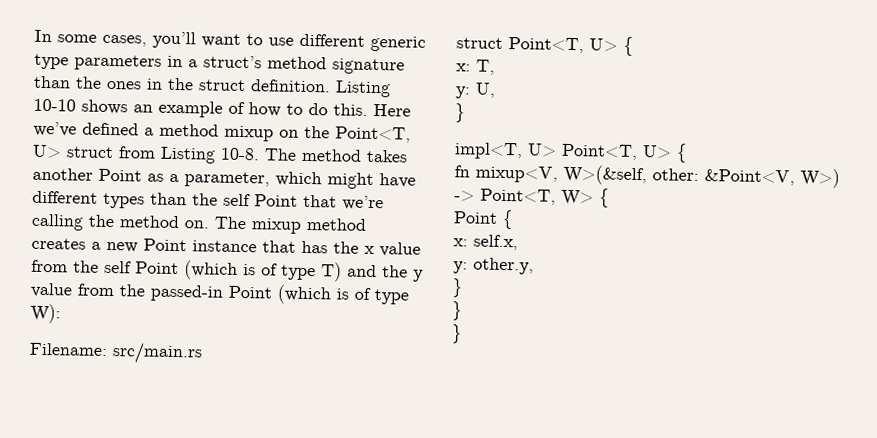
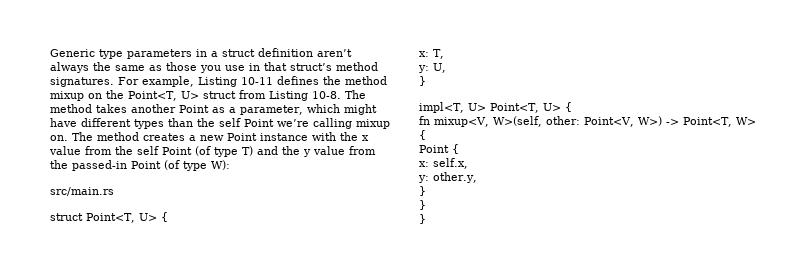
[34,29,426,52] [34,53,405,75] [33,75,391,98] [33,98,411,118] [33,121,154,137] In some cases, you’ll want to use different generic type parameters in a struct’s method signature than the ones in the struct definition. Listing 10-10 shows an example of how to do this. Here we’ve defined a -> [50,48,352,59] [50,62,378,73] [50,76,341,87] Generic type parameters in a struct definition aren’t always the same as those you use in that struct’s method signatures. For example, Listing 10-11 defines the
[303,194,337,208] that -> (274, 123) none
[88,214,180,229] the method -> [356,119,390,129] mixup
[251,218,301,234] mixup -> (93, 136) none
[262,240,328,254] that has -> [312,132,336,141] with
[184,260,278,280] (which is of -> [195,146,211,156] (of
[277,284,371,305] (which is of -> [164,160,180,170] (of
[29,342,108,356] Filename: -> (230, 165) none
[563,164,795,186] W>(&self, other: &Point<V, -> [492,116,634,127] W>(self, other: Point<V,

